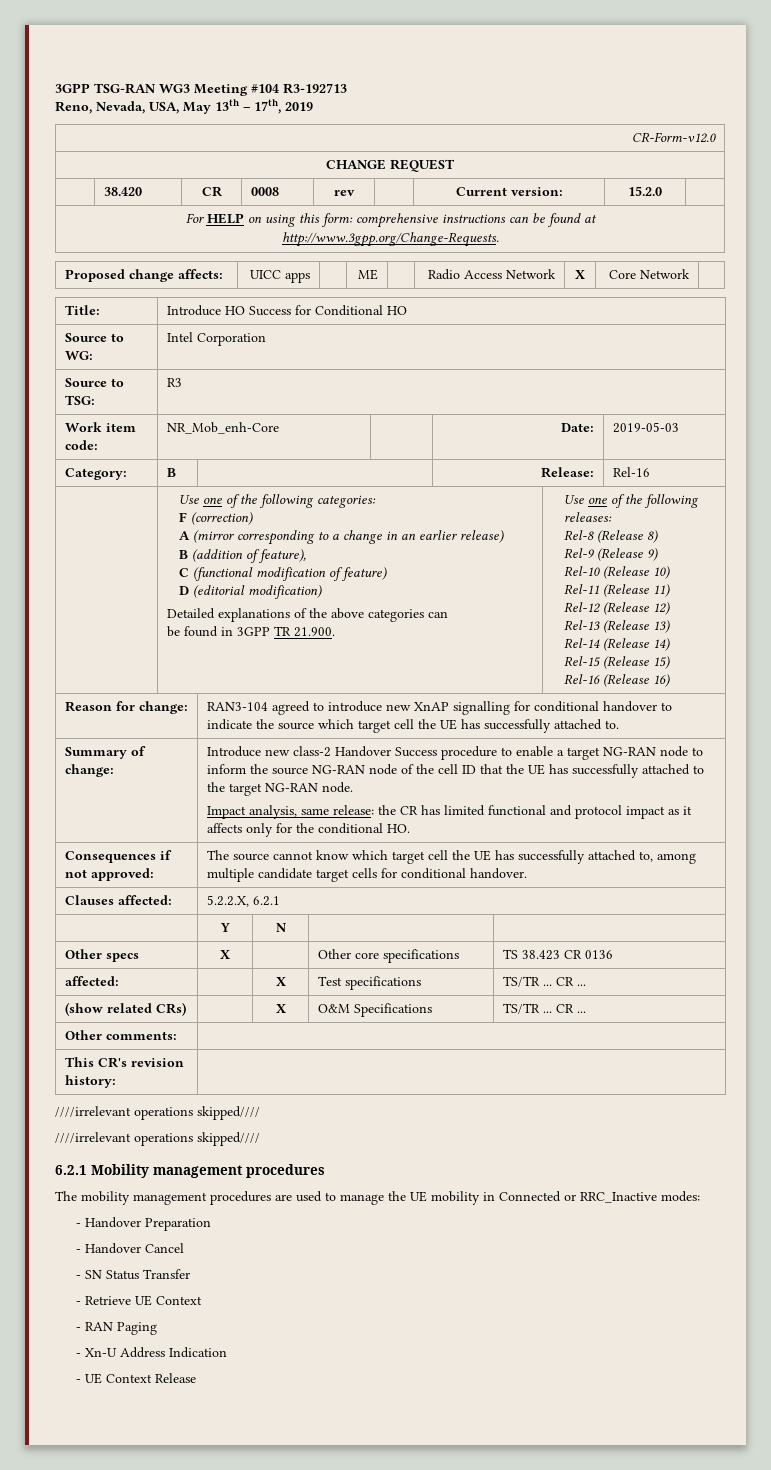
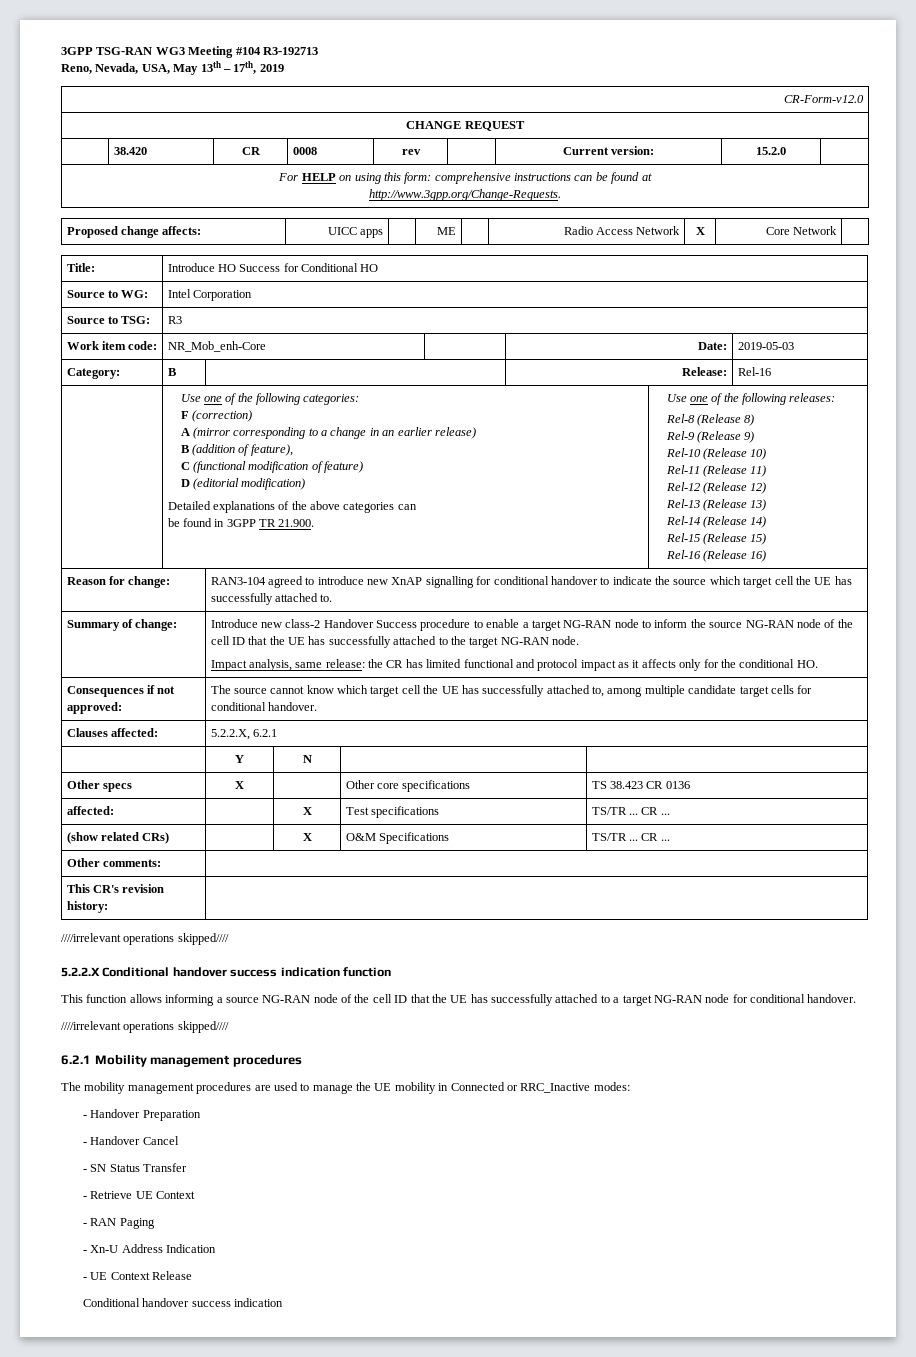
(260, 1113) none -> [61,967,391,977] [61,994,857,1006] // 5.2.2.X Conditional handover success indication function // This function allows informing a source NG-RAN node of the cell ID that the UE has successfully attached to a target NG-RAN node for conditional handover.
(197, 1378) none -> [82,1298,283,1307] // Conditional handover success indication

